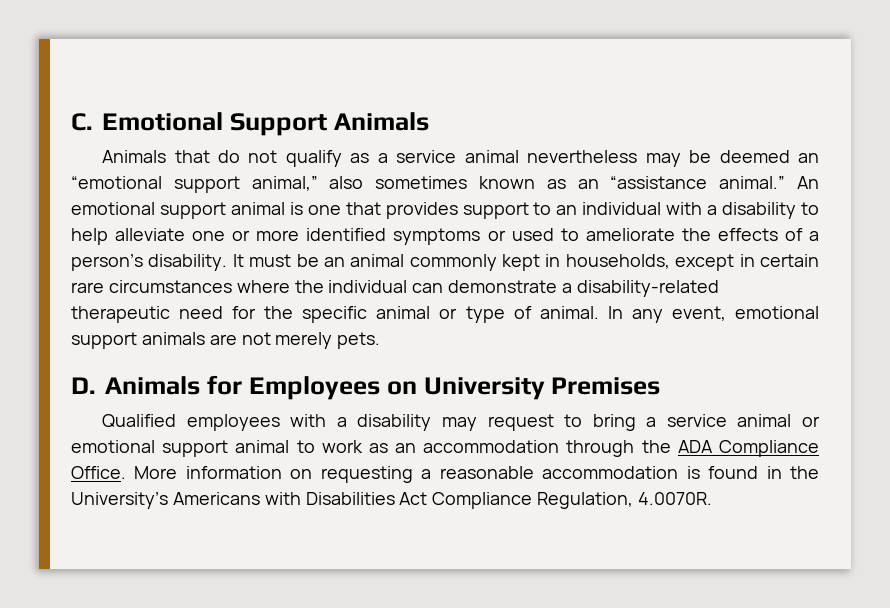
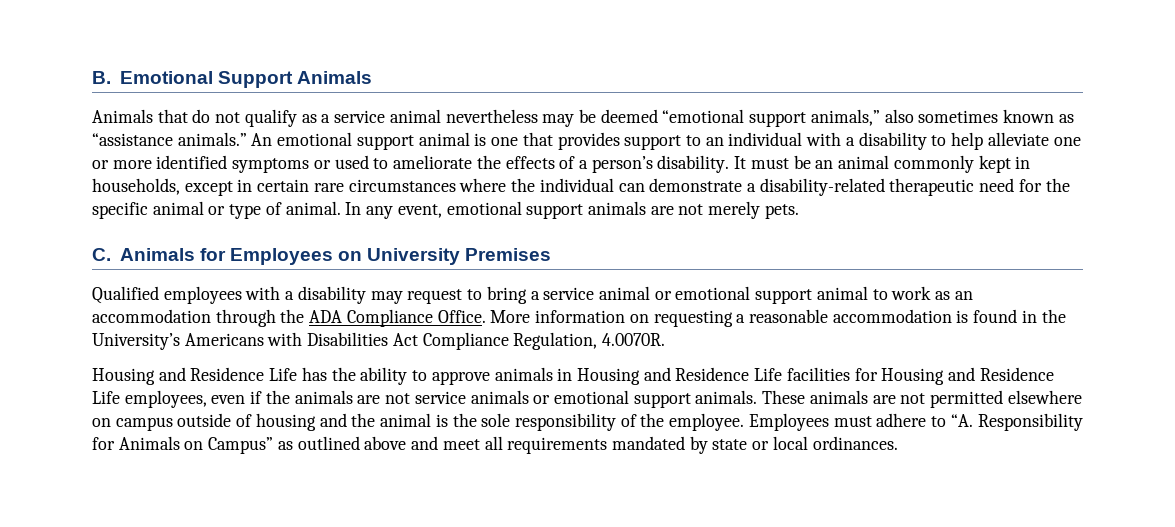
[71,113,93,131] C. -> [92,71,111,84] B.
[798,153,819,163] an -> (658, 116) none
[251,176,318,191] animal,” -> [810,109,880,126] animals,”
[577,176,786,189] an “assistance animal.” -> [92,132,247,146] “assistance animals.”
[71,377,96,394] D. -> [92,248,111,261] C.
(713, 498) none -> [92,367,1054,385] [92,390,1082,408] [92,413,1083,431] [92,436,898,454] // Housing and Residence Life has the ability to approve animals in Housing and Residence Life facilities for Housing and Residence Life employees, even if the animals are not service animals or emotional support animals. These animals are not permitted elsewhere on campus outside of housing and the animal is the sole responsibility of the employee. Employees must adhere to “A. Responsibility for Animals on Campus” as outlined above and meet all requirements mandated by state or local ordinances.

